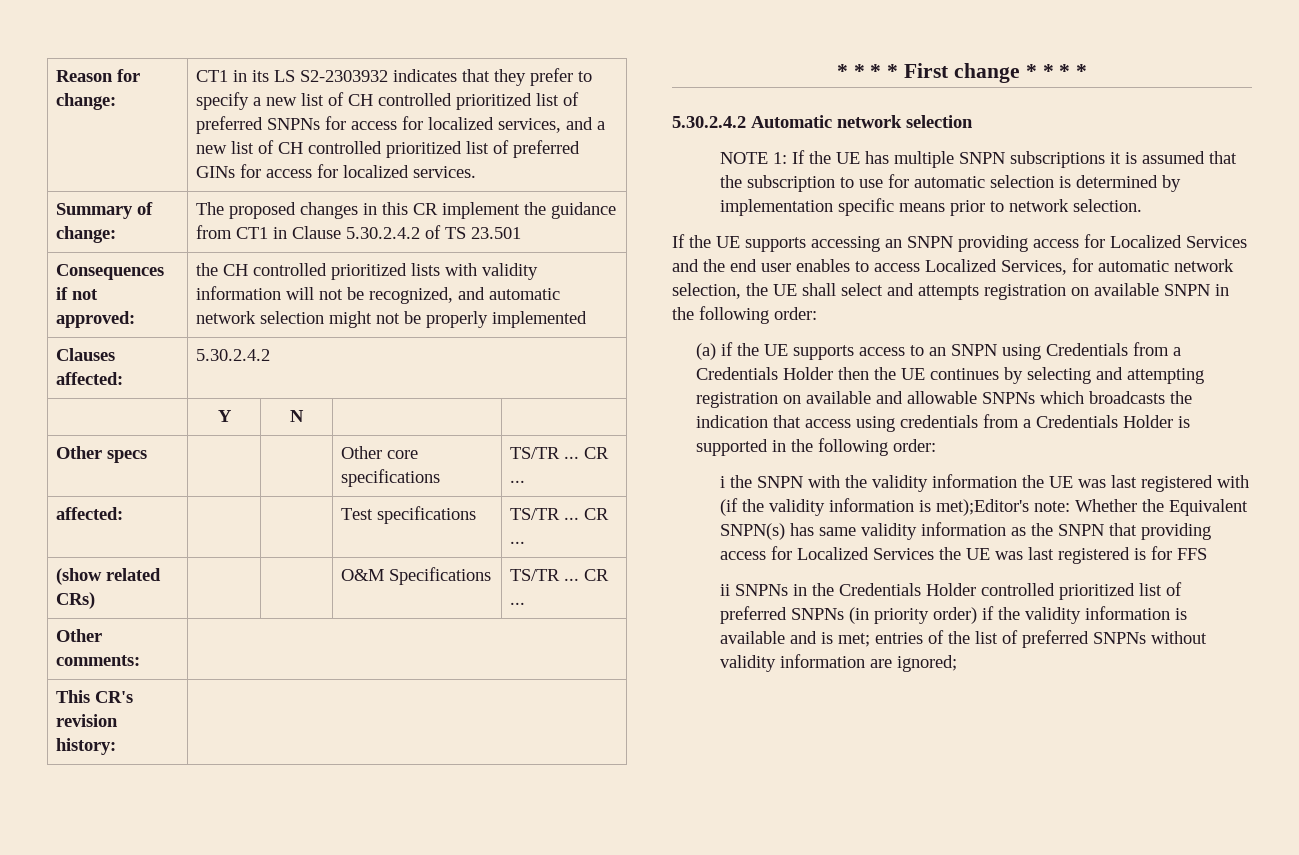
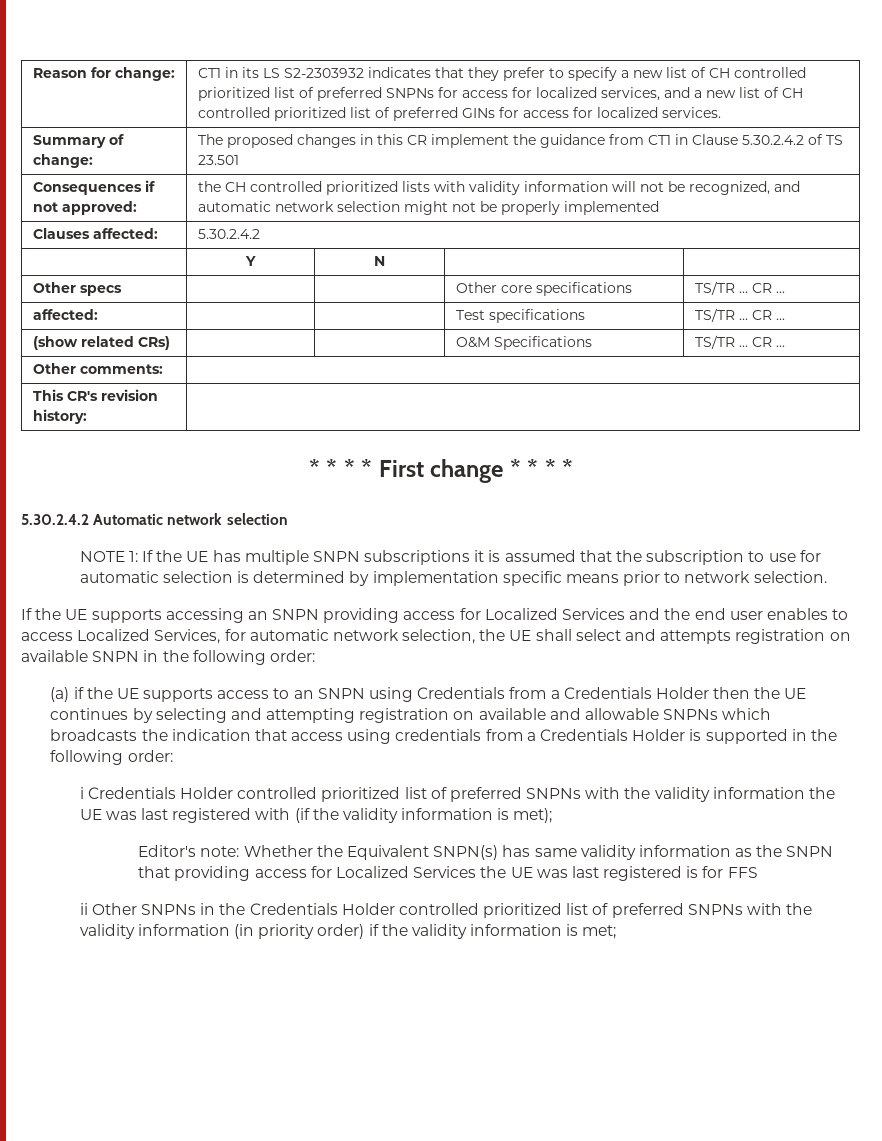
[730,475,804,488] the SNPN -> [87,787,582,802] Credentials Holder controlled prioritized list of preferred SNPNs
[936,499,1030,516] met);Editor's -> [513,808,553,823] [138,845,197,857] met); // Editor's
(731, 590) none -> [91,903,137,915] Other
(845, 614) none -> [747,903,813,915] [79,924,230,939] with the validity information
[720,630,1208,648] [720,654,958,672] available and is met; entries of the list of preferred SNPNs without validity information are ignored; -> [582,925,617,939] met;

